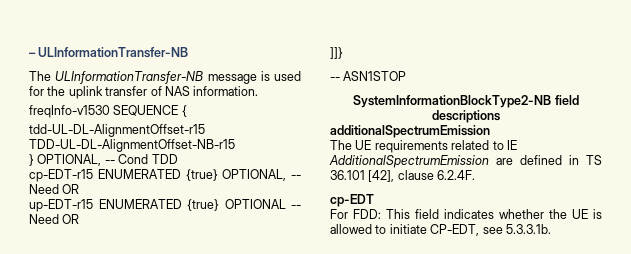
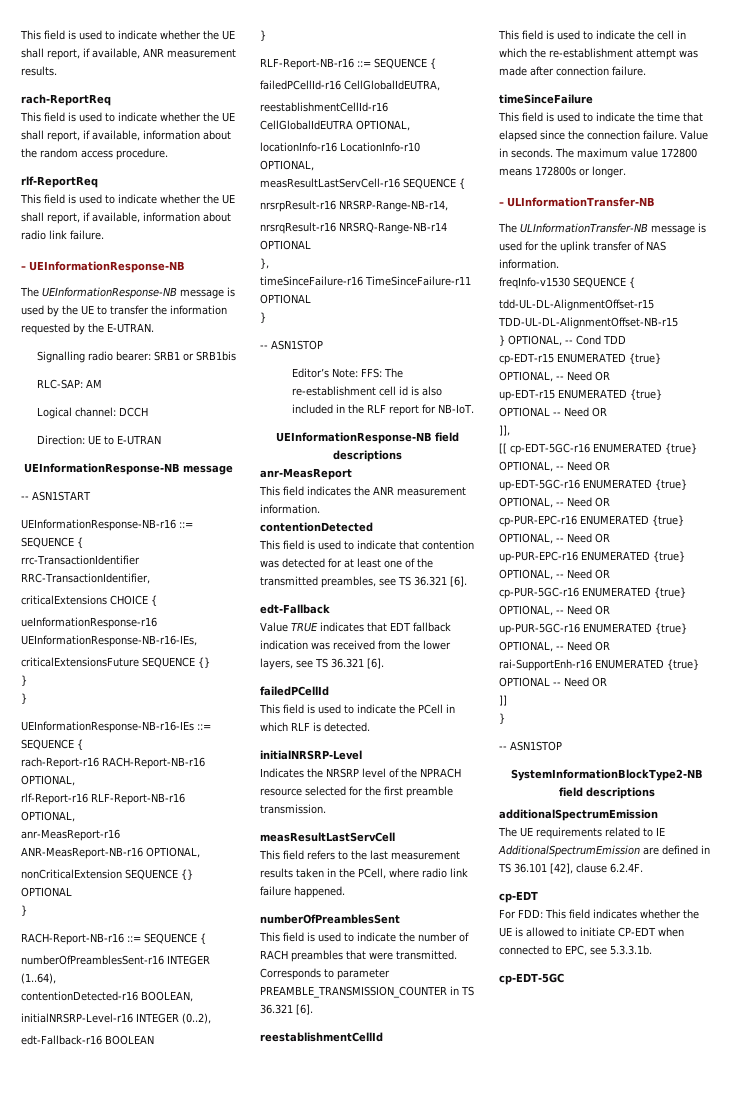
(29, 54) none -> [20,30,235,40] [21,48,236,60] [21,66,57,76] [21,94,111,106] [20,112,235,122] [21,130,231,142] [21,148,168,160] [21,176,98,188] [20,194,235,204] [21,212,231,224] [21,230,104,240] [21,261,185,273] [20,287,235,299] [21,305,227,317] [21,323,154,335] [36,351,236,363] [36,379,102,389] [36,407,148,419] [36,435,161,445] [24,463,233,475] [21,491,91,501] [21,519,193,531] [21,537,83,548] [21,555,140,565] [21,573,150,584] [21,595,157,606] [21,617,157,629] [21,635,197,647] [21,657,210,668] [21,675,27,686] [21,693,27,704] [21,721,211,733] [21,739,83,750] [21,757,205,769] [21,775,75,786] [21,793,185,805] [21,811,75,822] [21,829,120,841] [21,847,200,859] [21,869,193,880] [21,887,72,897] [21,905,27,916] [21,933,206,945] [21,955,210,965] [21,973,56,984] [21,991,193,1002] [21,1013,211,1024] [21,1035,154,1045] [260,30,266,41] [260,58,436,70] [260,80,440,91] [260,102,388,112] [260,120,410,131] [260,142,420,152] [260,160,314,171] [260,178,465,189] [260,200,448,212] [260,222,447,234] [260,240,311,250] [260,258,269,269] [260,276,471,286] [260,294,311,304] [260,312,266,323] [260,340,323,350] [291,368,403,378] [291,386,442,396] [291,404,474,416] [276,432,459,444] [333,450,402,462] [260,468,352,480] [259,486,466,496] [260,504,320,514] [260,522,373,532] [259,540,474,550] [260,558,433,568] [260,576,467,588] [260,604,330,614] [260,622,451,632] [260,640,451,650] [260,658,384,670] [260,686,329,696] [259,704,455,714] [260,722,370,732] [260,750,362,760] [260,768,461,778] [260,786,453,798] [260,804,326,814] [260,832,395,842] [259,850,460,860] [260,868,468,879] [260,886,345,898] [260,914,400,924] [259,932,469,942] [260,950,457,962] [260,968,390,980] [260,986,474,998] [260,1004,313,1015] [260,1032,383,1042] [498,30,686,40] [499,48,698,60] [499,66,646,76] [499,94,593,104] [498,112,703,122] [499,130,708,142] [499,148,697,158] [499,166,626,178] This field is used to indicate whether the UE shall report, if available, ANR measurement results. // rach-ReportReq // This field is used to indicate whether the UE shall report, if available, information about the random access procedure. // rlf-ReportReq // This field is used to indicate whether the UE shall report, if available, information about radio link failure. // – UEInformationResponse-NB // The UEInformationResponse-NB message is used by the UE to transfer the information requested by the E-UTRAN. // Signalling radio bearer: SRB1 or SRB1bis // RLC-SAP: AM // Logical channel: DCCH // Direction: UE to E-UTRAN // UEInformationResponse-NB message // -- ASN1START // UEInformationResponse-NB-r16 ::= SEQUENCE { // rrc-TransactionIdentifier RRC-TransactionIdentifier, // criticalExtensions CHOICE { // ueInformationResponse-r16 UEInformationResponse-NB-r16-IEs, // criticalExtensionsFuture SEQUENCE {} // } // } // UEInformationResponse-NB-r16-IEs ::= SEQUENCE { // rach-Report-r16 RACH-Report-NB-r16 OPTIONAL, // rlf-Report-r16 RLF-Report-NB-r16 OPTIONAL, // anr-MeasReport-r16 ANR-MeasReport-NB-r16 OPTIONAL, // nonCriticalExtension SEQUENCE {} OPTIONAL // } // RACH-Report-NB-r16 ::= SEQUENCE { // numberOfPreamblesSent-r16 INTEGER (1..64), // contentionDetected-r16 BOOLEAN, // initialNRSRP-Level-r16 INTEGER (0..2), // edt-Fallback-r16 BOOLEAN // } // RLF-Report-NB-r16 ::= SEQUENCE { // failedPCellId-r16 CellGlobalIdEUTRA, // reestablishmentCellId-r16 CellGlobalIdEUTRA OPTIONAL, // locationInfo-r16 LocationInfo-r10 OPTIONAL, // measResultLastServCell-r16 SEQUENCE { // nrsrpResult-r16 NRSRP-Range-NB-r14, // nrsrqResult-r16 NRSRQ-Range-NB-r14 OPTIONAL // }, // timeSinceFailure-r16 TimeSinceFailure-r11 OPTIONAL // } // -- ASN1STOP // Editor’s Note: FFS: The re-establishment cell id is also included in the RLF report for NB-IoT. // UEInformationResponse-NB field descriptions // anr-MeasReport // This field indicates the ANR measurement information. // contentionDetected // This field is used to indicate that contention was detected for at least one of the transmitted preambles, see TS 36.321 [6]. // edt-Fallback // Value TRUE indicates that EDT fallback indication was received from the lower layers, see TS 36.321 [6]. // failedPCellId // This field is used to indicate the PCell in which RLF is detected. // initialNRSRP-Level // Indicates the NRSRP level of the NPRACH resource selected for the first preamble transmission. // measResultLastServCell // This field refers to the last measurement results taken in the PCell, where radio link failure happened. // numberOfPreamblesSent // This field is used to indicate the number of RACH preambles that were transmitted. Corresponds to parameter PREAMBLE_TRANSMISSION_COUNTER in TS 36.321 [6]. // reestablishmentCellId // This field is used to indicate the cell in which the re-establishment attempt was made after connection failure. // timeSinceFailure // This field is used to indicate the time that elapsed since the connection failure. Value in seconds. The maximum value 172800 means 172800s or longer. //
[330,47,343,59] ]]} -> [499,425,510,436] [499,443,697,455] [499,461,610,472] [499,479,687,491] [499,497,610,508] [499,515,684,527] [499,533,610,544] [499,551,685,563] [499,569,610,580] [499,587,686,599] [499,605,610,616] [499,623,687,635] [499,641,610,652] [499,659,699,671] [499,677,607,687] [499,695,507,706] [499,713,505,724] ]], // [[ cp-EDT-5GC-r16 ENUMERATED {true} OPTIONAL, -- Need OR // up-EDT-5GC-r16 ENUMERATED {true} OPTIONAL, -- Need OR // cp-PUR-EPC-r16 ENUMERATED {true} OPTIONAL, -- Need OR // up-PUR-EPC-r16 ENUMERATED {true} OPTIONAL, -- Need OR // cp-PUR-5GC-r16 ENUMERATED {true} OPTIONAL, -- Need OR // up-PUR-5GC-r16 ENUMERATED {true} OPTIONAL, -- Need OR // rai-SupportEnh-r16 ENUMERATED {true} OPTIONAL -- Need OR // ]] // }
[430,224,480,236] CP-EDT, -> [618,927,684,937] [499,945,587,956] CP-EDT when connected to EPC,
(551, 229) none -> [499,973,564,985] // cp-EDT-5GC

